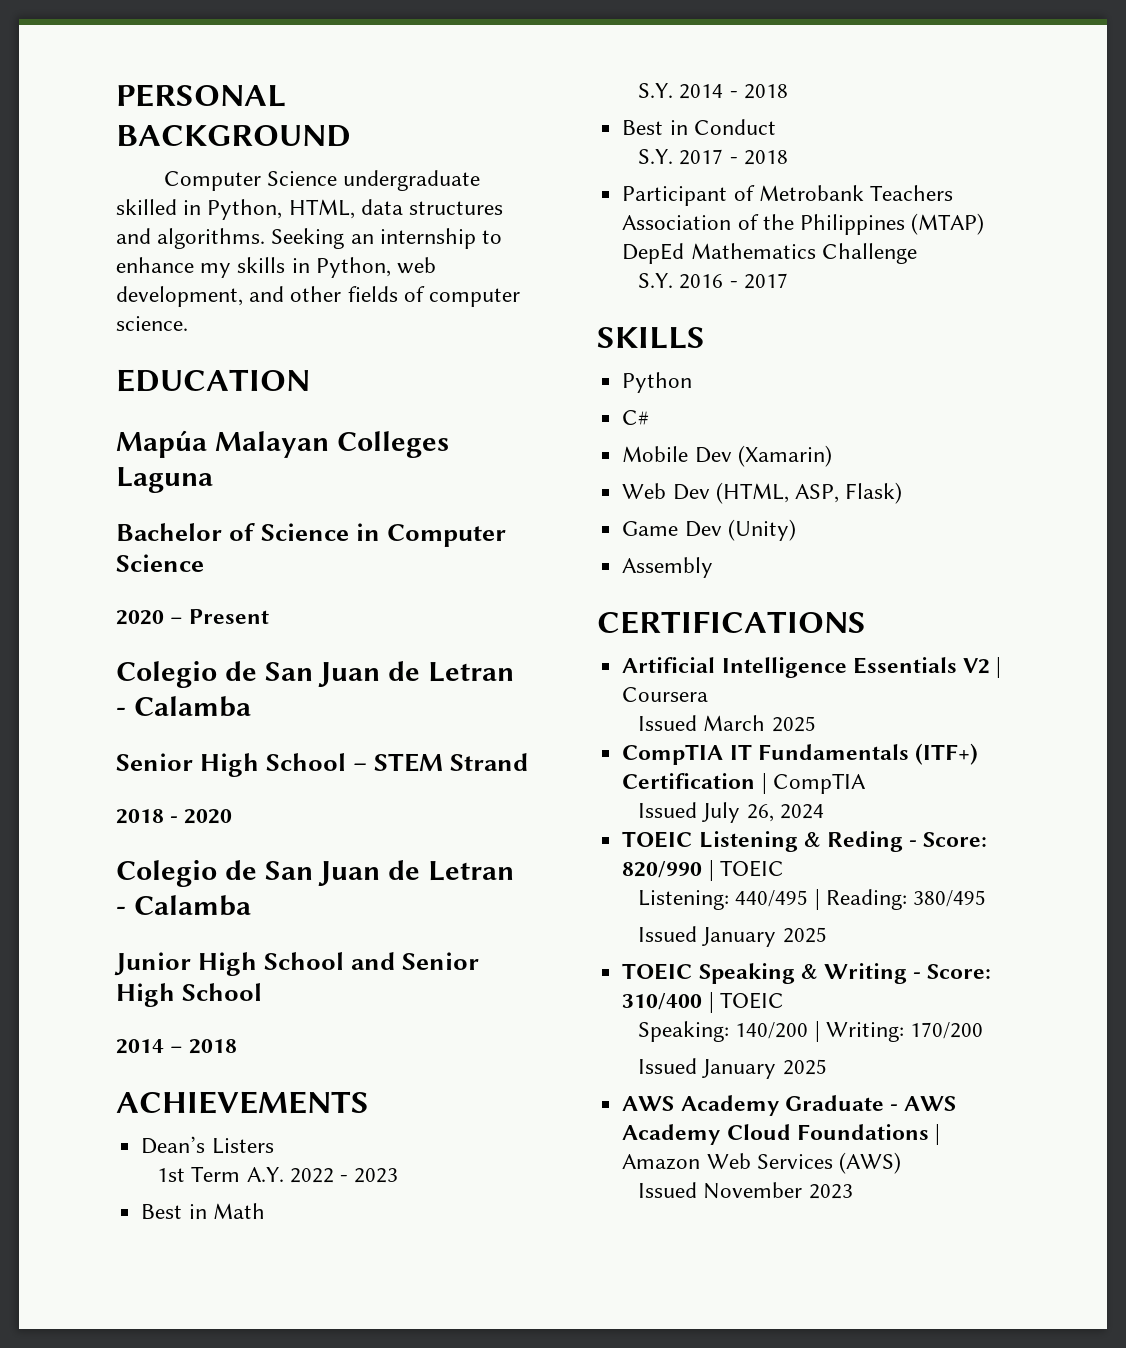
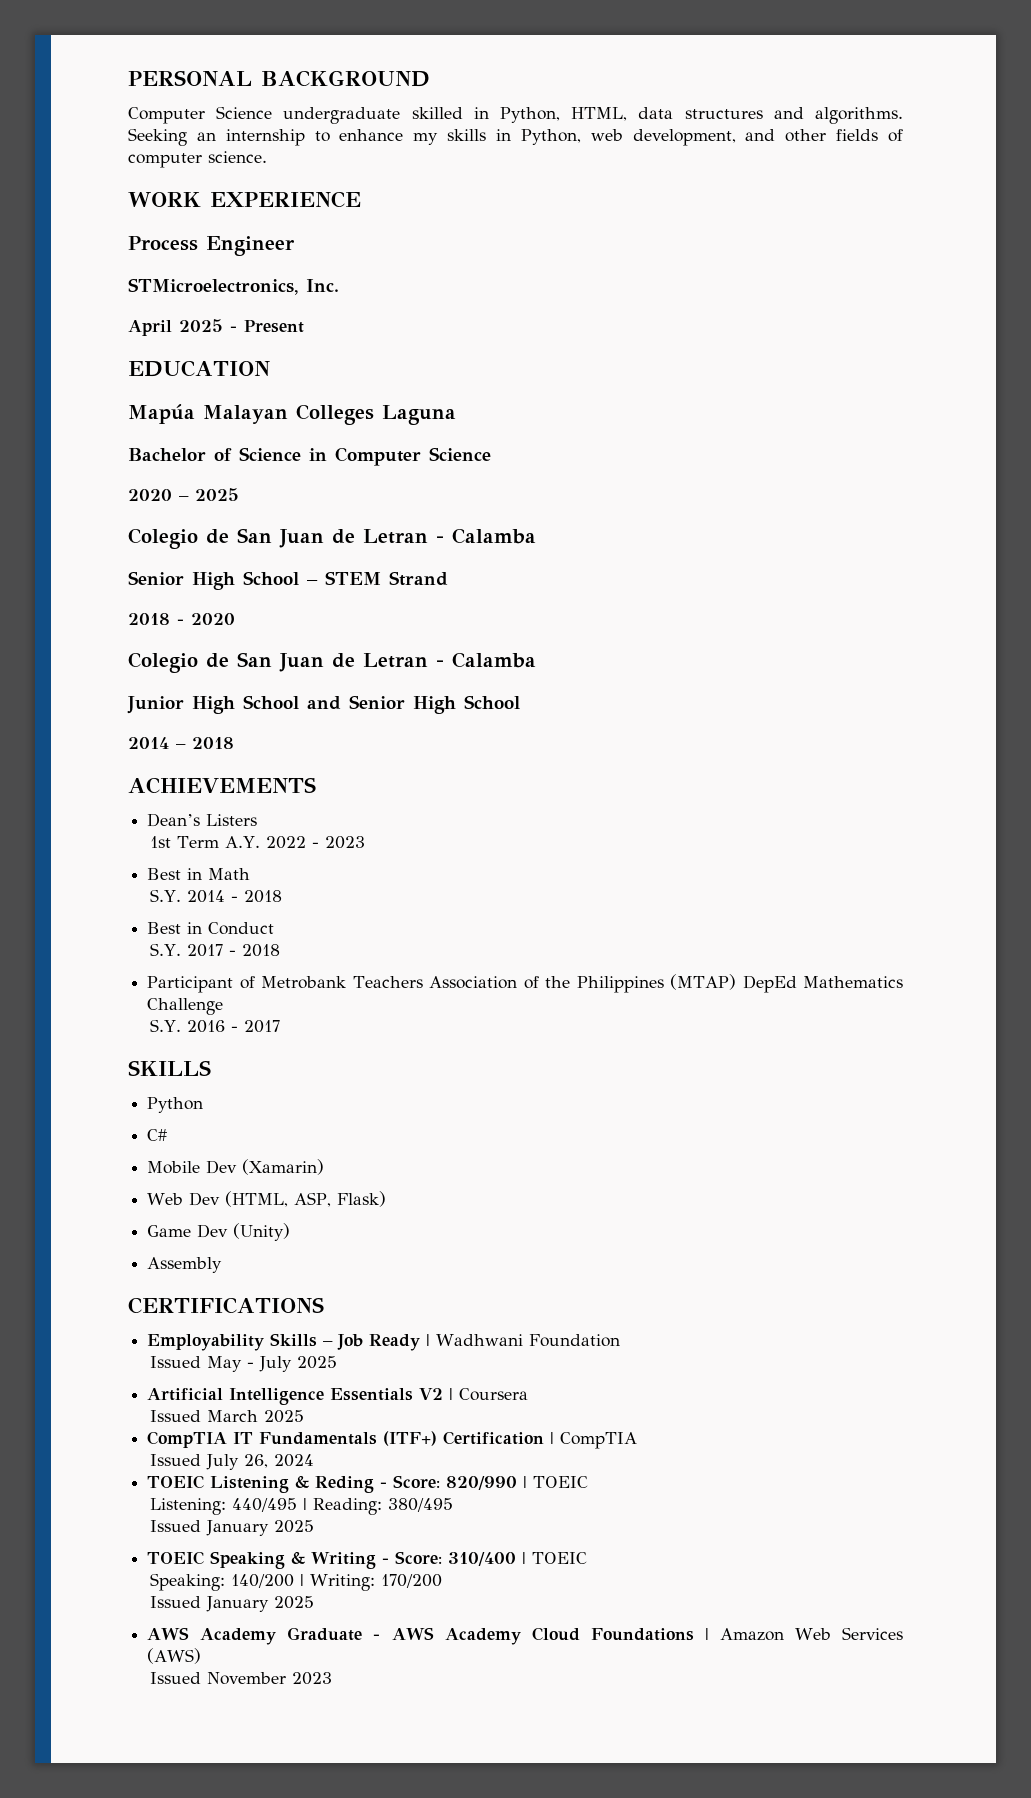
(188, 323) none -> [128,191,361,208] [128,236,295,256] [128,278,339,295] [128,319,304,336] // WORK EXPERIENCE // Process Engineer // STMicroelectronics, Inc. // April 2025 - Present
[189,609,270,624] Present -> [195,488,239,501] 2025
(866, 622) none -> [147,1333,621,1351] [149,1356,337,1372] // Employability Skills – Job Ready | Wadhwani Foundation // Issued May - July 2025

